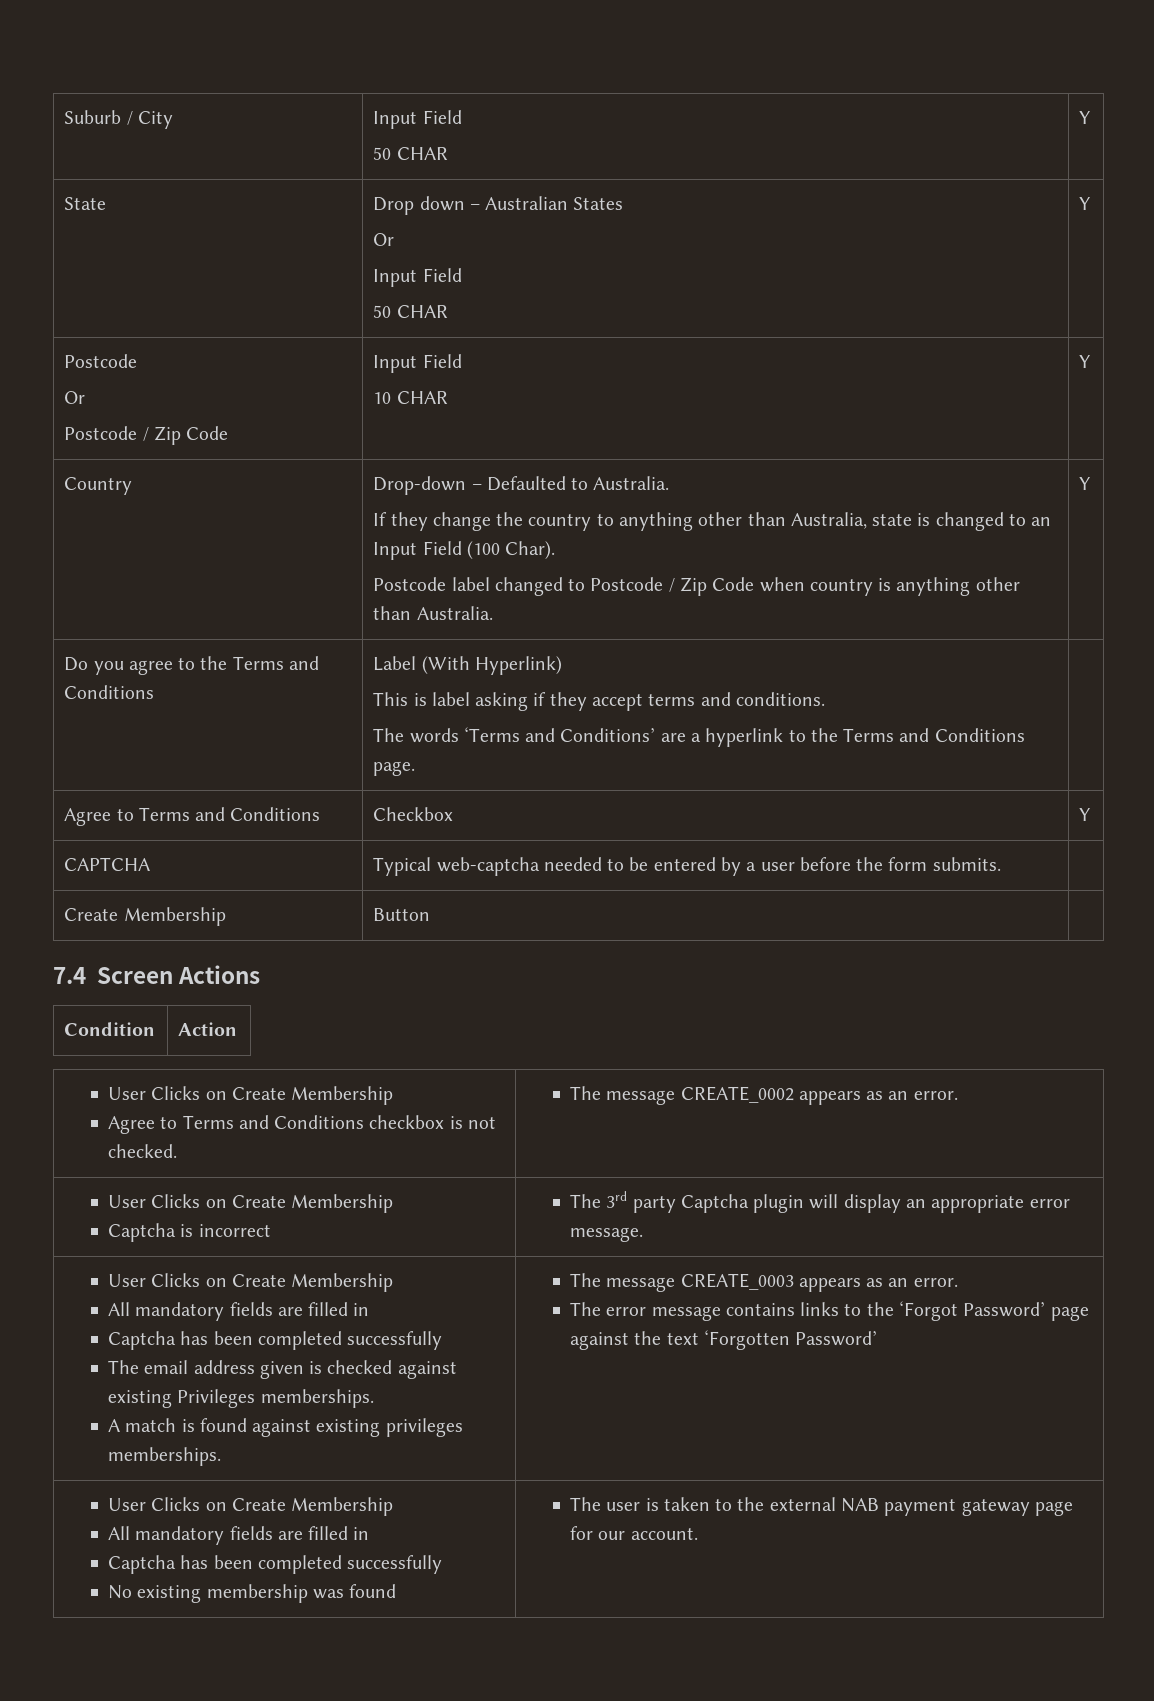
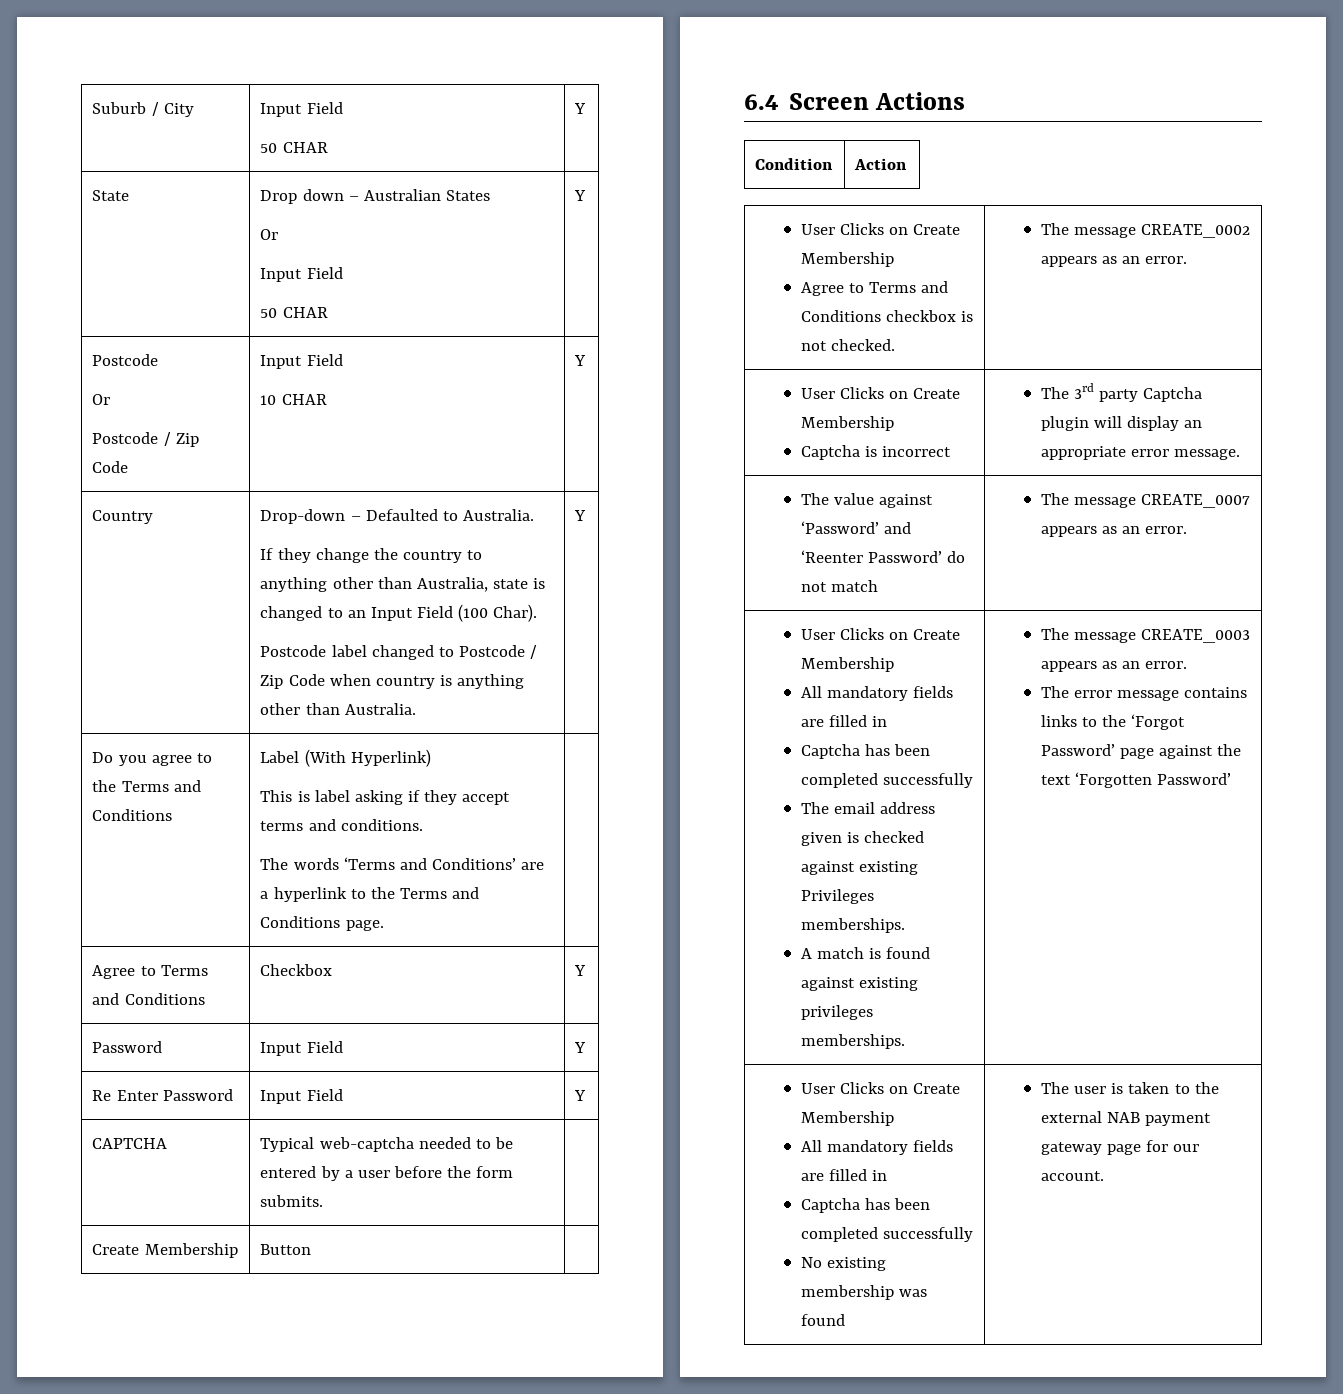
(1091, 814) none -> [92,1041,163,1053] [260,1041,343,1056] [574,1042,587,1053] [92,1089,233,1101] [260,1089,343,1104] [574,1090,587,1101] // Password | Input Field | Y // Re Enter Password | Input Field | Y
[53,967,86,984] 7.4 -> [744,94,778,110] 6.4
(644, 1234) none -> [800,493,934,508] [800,521,912,534] [800,550,966,563] [800,580,879,592] [1040,493,1251,508] [1040,526,1188,537] // The value against ‘Password’ and ‘Reenter Password’ do not match | The message CREATE_0007 appears as an error.

